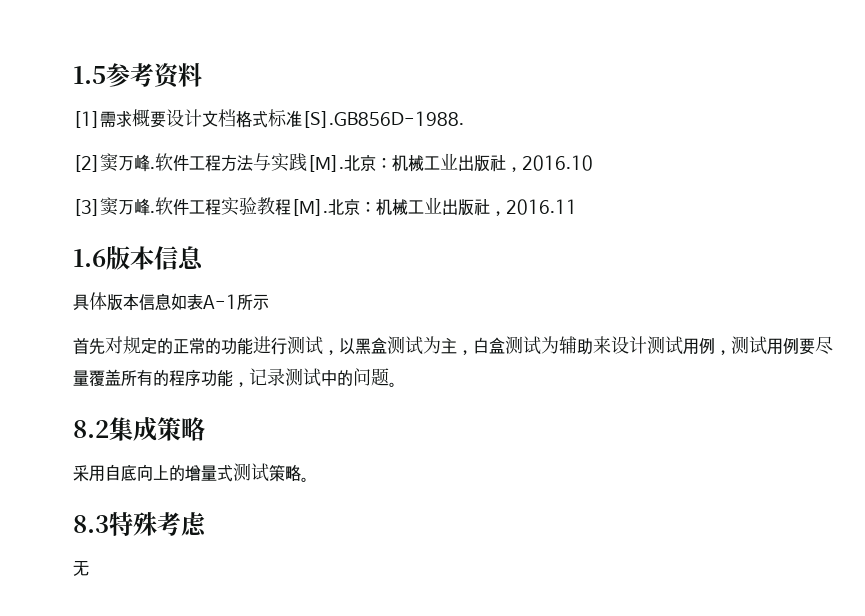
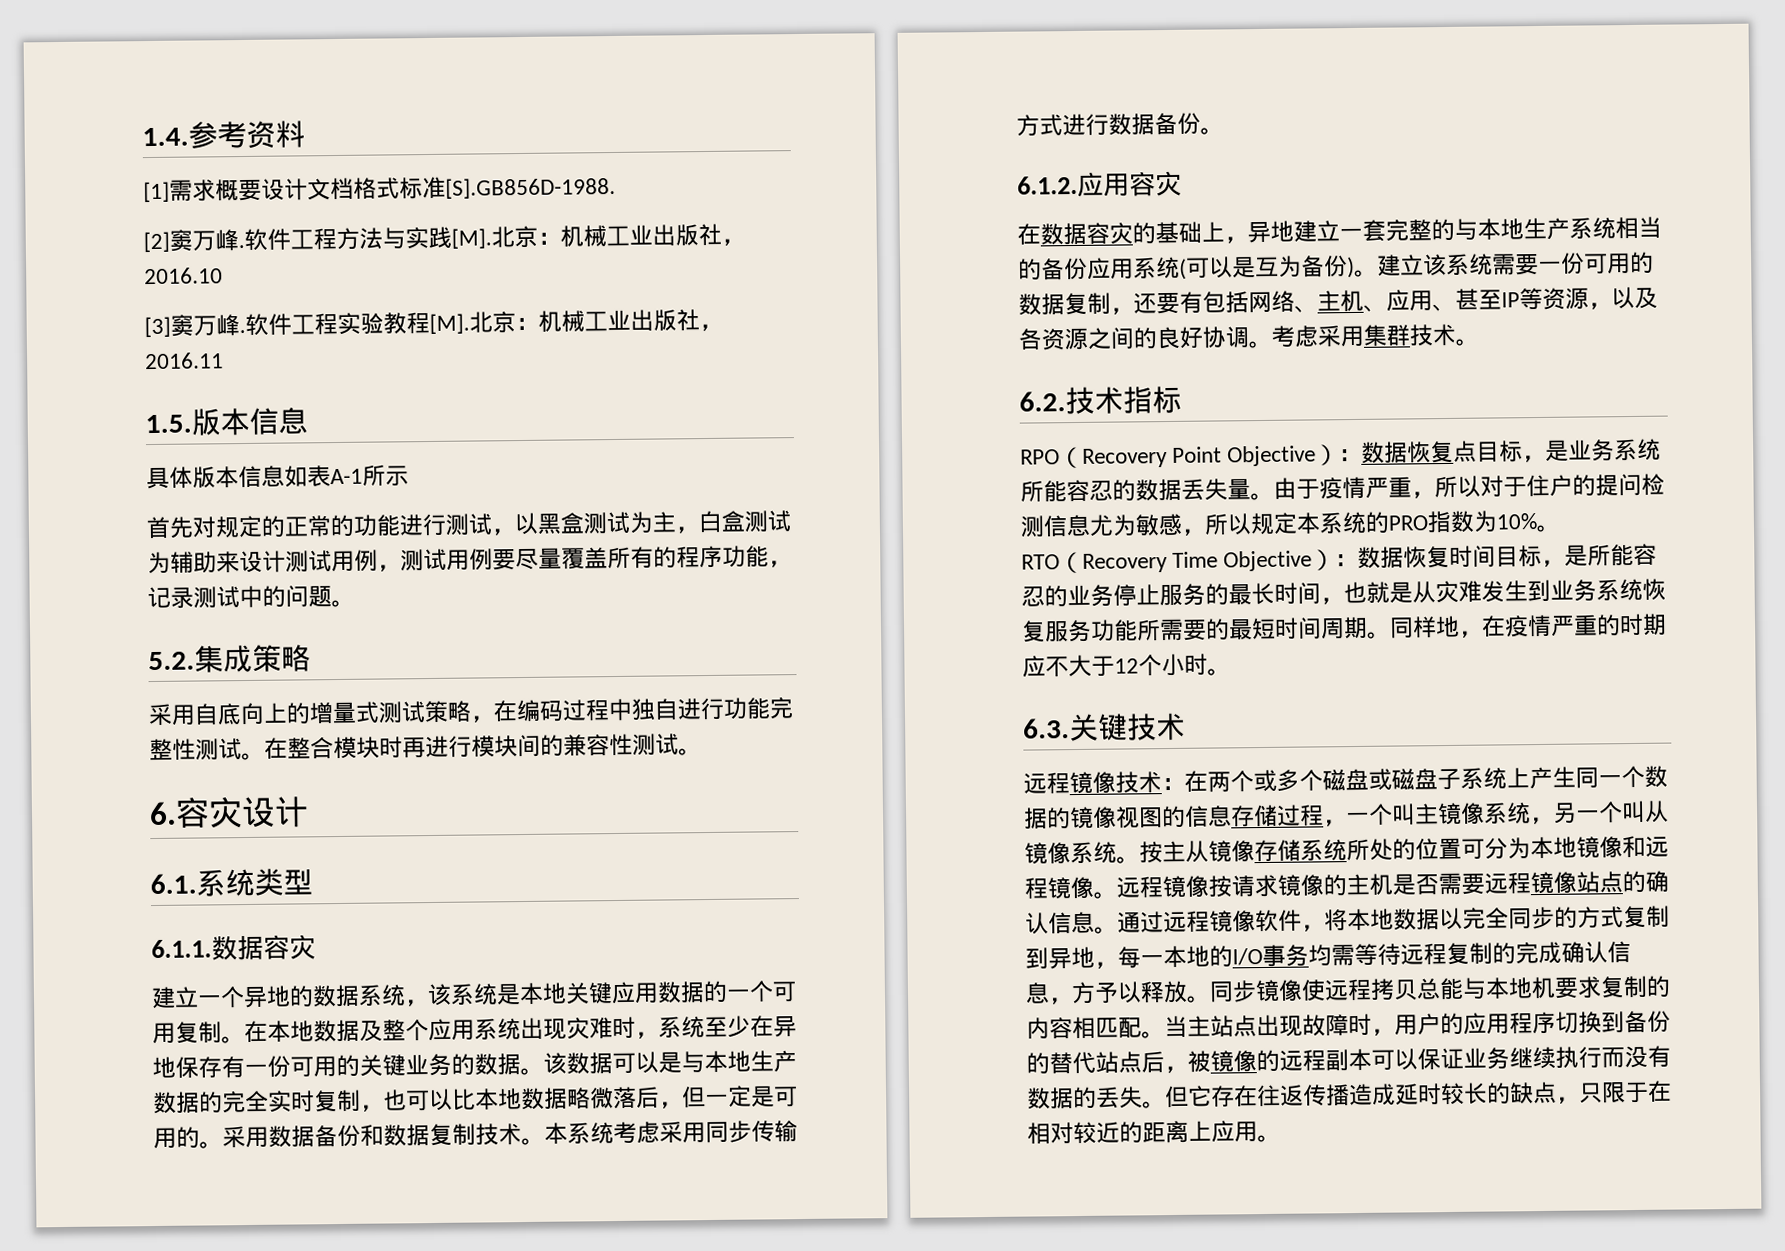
[73,66,106,84] 1.5 -> [142,127,189,147] 1.4.
[73,249,106,267] 1.6 -> [145,414,192,434] 1.5.
[73,420,109,438] 8.2 -> [148,651,195,671] 5.2.
[301,477,309,482] [73,512,207,537] [73,561,89,576] 。 // 8.3特殊考虑 // 无 -> [470,697,794,723] [149,733,702,761] [149,796,309,829] [150,868,313,897] [151,934,316,961] [151,980,797,1010] [152,1015,797,1045] [152,1050,797,1079] [153,1085,798,1115] [153,1120,798,1150] [1016,112,1224,137] [1017,170,1182,197] [1017,216,1662,246] [1018,251,1654,281] [1018,286,1658,316] [1018,323,1480,351] [1019,385,1182,415] [1020,438,1662,469] [1020,473,1665,503] [1020,510,1561,538] [1021,543,1658,574] [1021,578,1666,608] [1021,613,1667,643] [1022,653,1231,678] [1023,712,1186,742] [1023,765,1668,795] [1023,800,1669,830] [1024,835,1669,865] [1024,870,1669,900] [1025,905,1670,935] [1025,941,1631,970] [1025,975,1671,1005] [1026,1010,1671,1040] [1026,1045,1671,1075] [1027,1080,1672,1110] [1027,1120,1281,1145] ，在编码过程中独自进行功能完整性测试。在整合模块时再进行模块间的兼容性测试。 // 6.容灾设计 // 6.1.系统类型 // 6.1.1.数据容灾 // 建立一个异地的数据系统，该系统是本地关键应用数据的一个可用复制。在本地数据及整个应用系统出现灾难时，系统至少在异地保存有一份可用的关键业务的数据。该数据可以是与本地生产数据的完全实时复制，也可以比本地数据略微落后，但一定是可用的。采用数据备份和数据复制技术。本系统考虑采用同步传输方式进行数据备份。 // 6.1.2.应用容灾 // 在数据容灾的基础上，异地建立一套完整的与本地生产系统相当的备份应用系统(可以是互为备份)。建立该系统需要一份可用的数据复制，还要有包括网络、主机、应用、甚至IP等资源，以及各资源之间的良好协调。考虑采用集群技术。 // 6.2.技术指标 // RPO（Recovery Point Objective）：数据恢复点目标，是业务系统所能容忍的数据丢失量。由于疫情严重，所以对于住户的提问检测信息尤为敏感，所以规定本系统的PRO指数为10%。 // RTO（Recovery Time Objective）：数据恢复时间目标，是所能容忍的业务停止服务的最长时间，也就是从灾难发生到业务系统恢复服务功能所需要的最短时间周期。同样地，在疫情严重的时期应不大于12个小时。 // 6.3.关键技术 // 远程镜像技术：在两个或多个磁盘或磁盘子系统上产生同一个数据的镜像视图的信息存储过程，一个叫主镜像系统，另一个叫从镜像系统。按主从镜像存储系统所处的位置可分为本地镜像和远程镜像。远程镜像按请求镜像的主机是否需要远程镜像站点的确认信息。通过远程镜像软件，将本地数据以完全同步的方式复制到异地，每一本地的I/O事务均需等待远程复制的完成确认信息，方予以释放。同步镜像使远程拷贝总能与本地机要求复制的内容相匹配。当主站点出现故障时，用户的应用程序切换到备份的替代站点后，被镜像的远程副本可以保证业务继续执行而没有数据的丢失。但它存在往返传播造成延时较长的缺点，只限于在相对较近的距离上应用。

